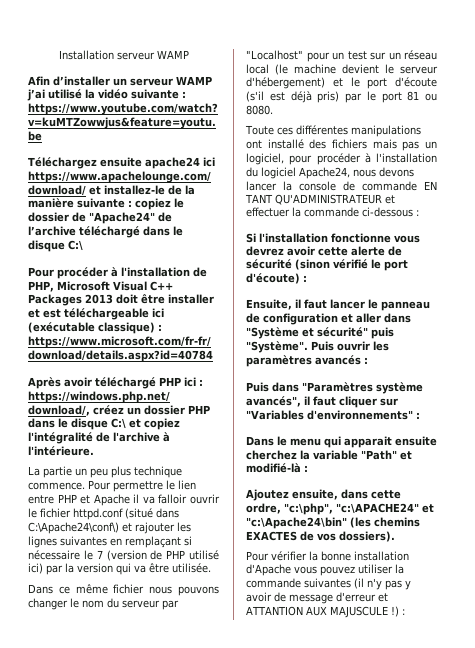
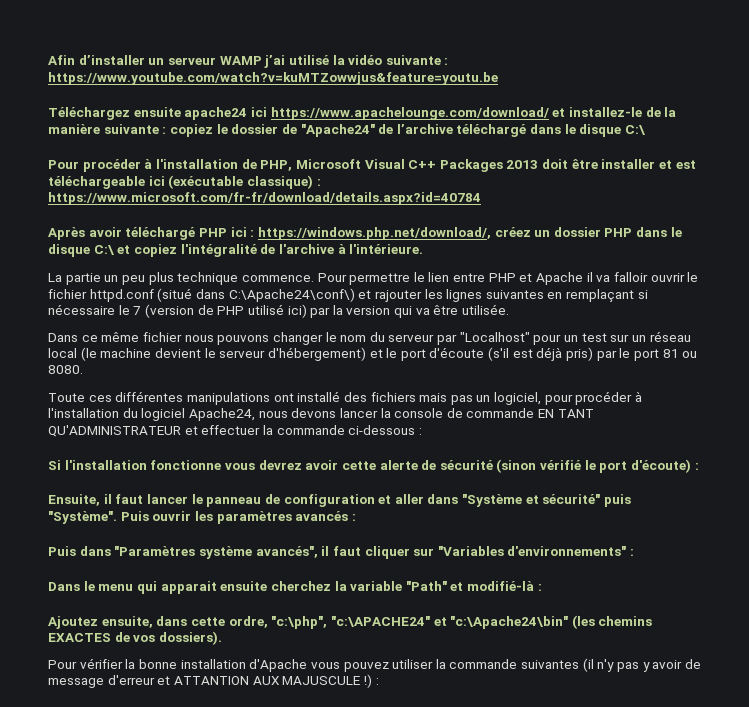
[58,50,189,60] Installation serveur WAMP // -> (48, 60) none

